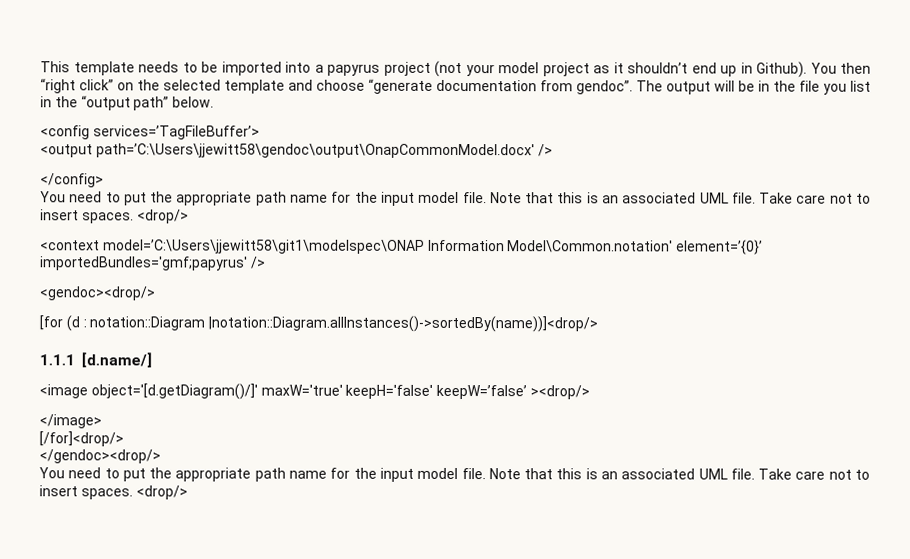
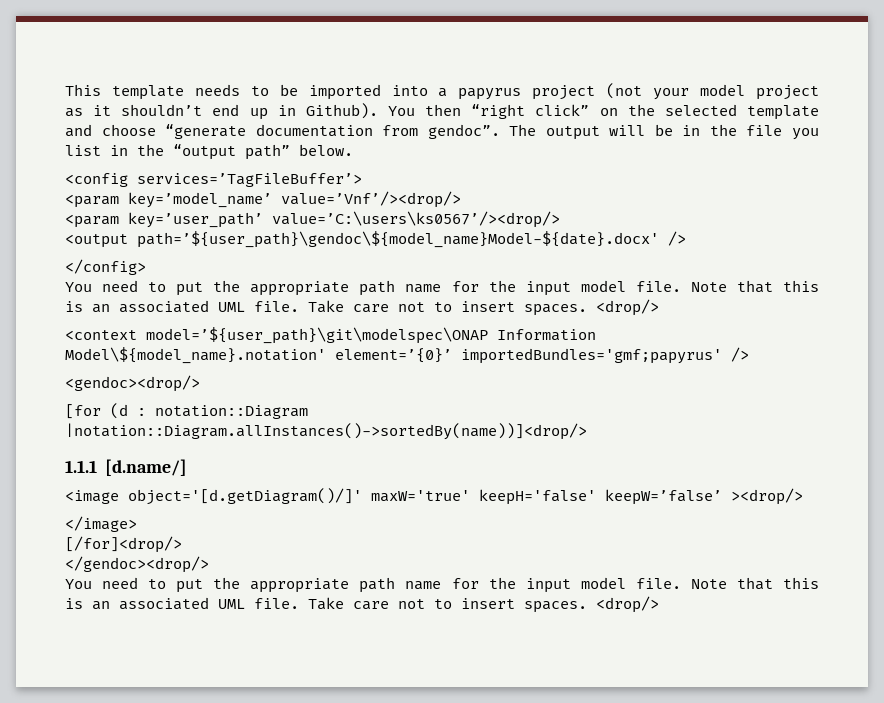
(260, 132) none -> [65,191,461,208] [65,211,560,228] // <param key=’model_name’ value=’Vnf’/><drop/> // <param key=’user_path’ value=’C:\users\ks0567’/><drop/>
[95,143,535,159] path=’C:\Users\jjewitt58\gendoc\output\OnapCommonModel.docx' -> [137,231,659,248] path=’${user_path}\gendoc\${model_name}Model-${date}.docx'
[102,239,674,254] model=’C:\Users\jjewitt58\git1\modelspec\ONAP Information Model\Common.notation' -> [146,327,596,344] [65,347,326,364] model=’${user_path}\git\modelspec\ONAP Information Model\${model_name}.notation'

